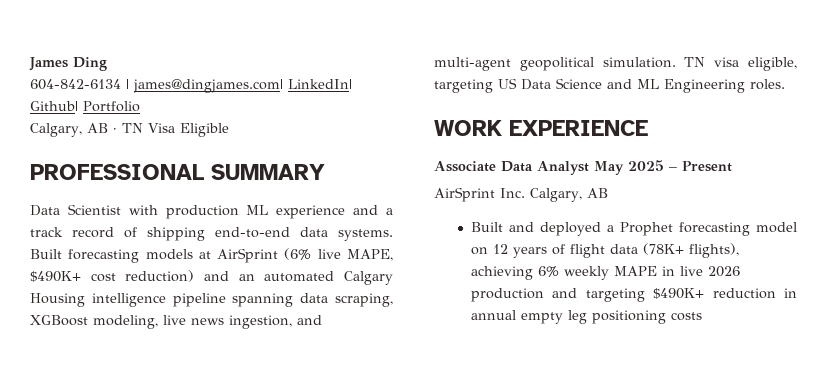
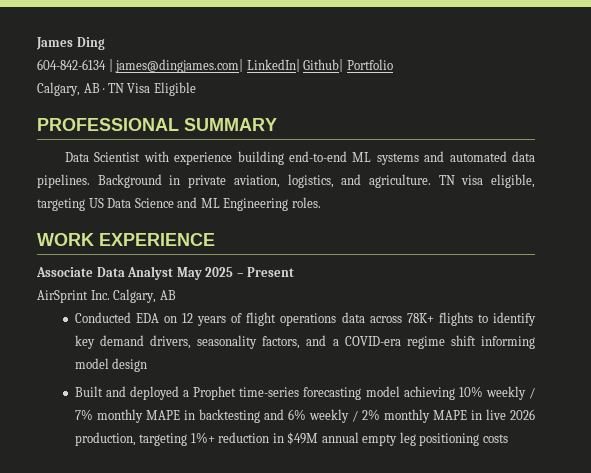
[165,205,393,219] [30,227,393,241] [30,248,393,263] [30,270,393,285] [30,293,394,307] [30,315,322,329] [434,57,676,71] production ML experience and a track record of shipping end-to-end data systems. Built forecasting models at AirSprint (6% live MAPE, $490K+ cost reduction) and an automated Calgary Housing intelligence pipeline spanning data scraping, XGBoost modeling, live news ingestion, and multi-agent geopolitical simulation. -> [174,151,535,165] [37,174,431,188] experience building end-to-end ML systems and automated data pipelines. Background in private aviation, logistics, and agriculture.
(608, 193) none -> [74,312,536,326] [74,335,536,349] [74,358,148,372] // Conducted EDA on 12 years of flight operations data across 78K+ flights to identify key demand drivers, seasonality factors, and a COVID-era regime shift informing model design
(673, 229) none -> [239,387,300,397] time-series
[470,243,739,258] [470,266,740,280] [470,288,705,302] on 12 years of flight data (78K+ flights), achieving 6% weekly MAPE in live 2026 production and targeting $490K+ -> [403,386,535,400] [74,409,535,423] [74,432,215,446] achieving 10% weekly / 7% monthly MAPE in backtesting and 6% weekly / 2% monthly MAPE in live 2026 production, targeting 1%+
(797, 293) none -> [287,432,319,445] $49M

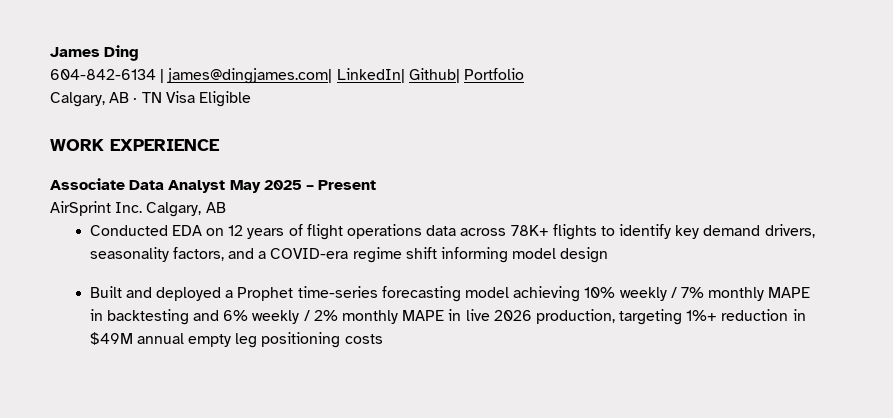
[37,118,277,131] [64,151,535,165] [37,174,535,188] [37,197,321,211] // PROFESSIONAL SUMMARY // Data Scientist with experience building end-to-end ML systems and automated data pipelines. Background in private aviation, logistics, and agriculture. TN visa eligible, targeting US Data Science and ML Engineering roles. -> (251, 99) none

